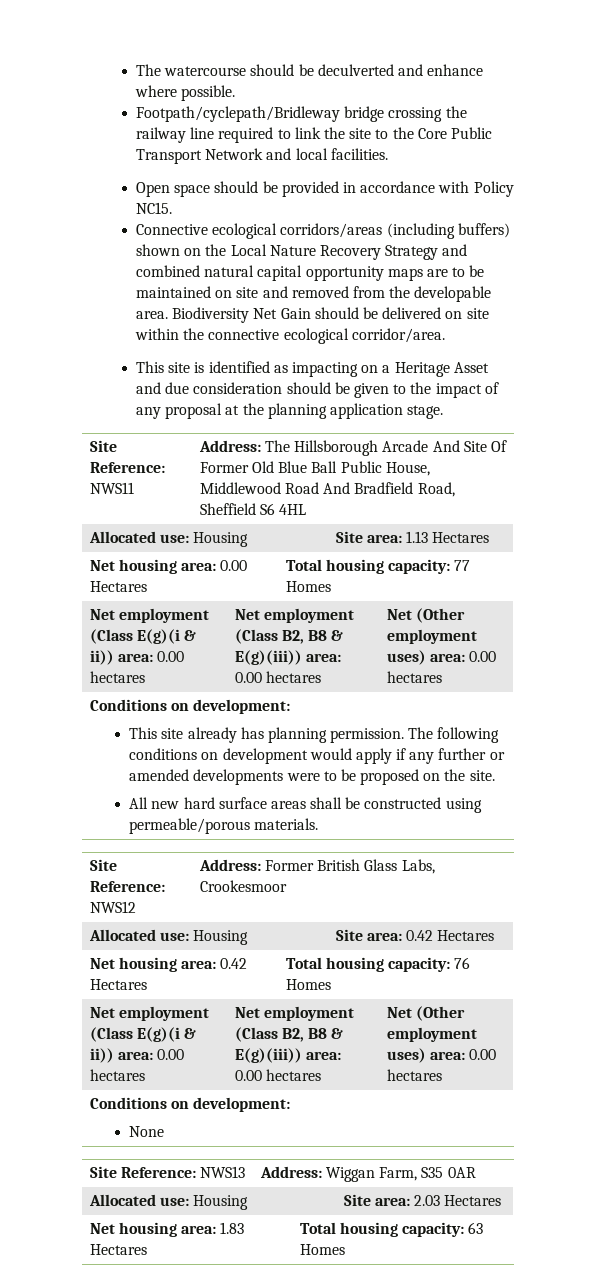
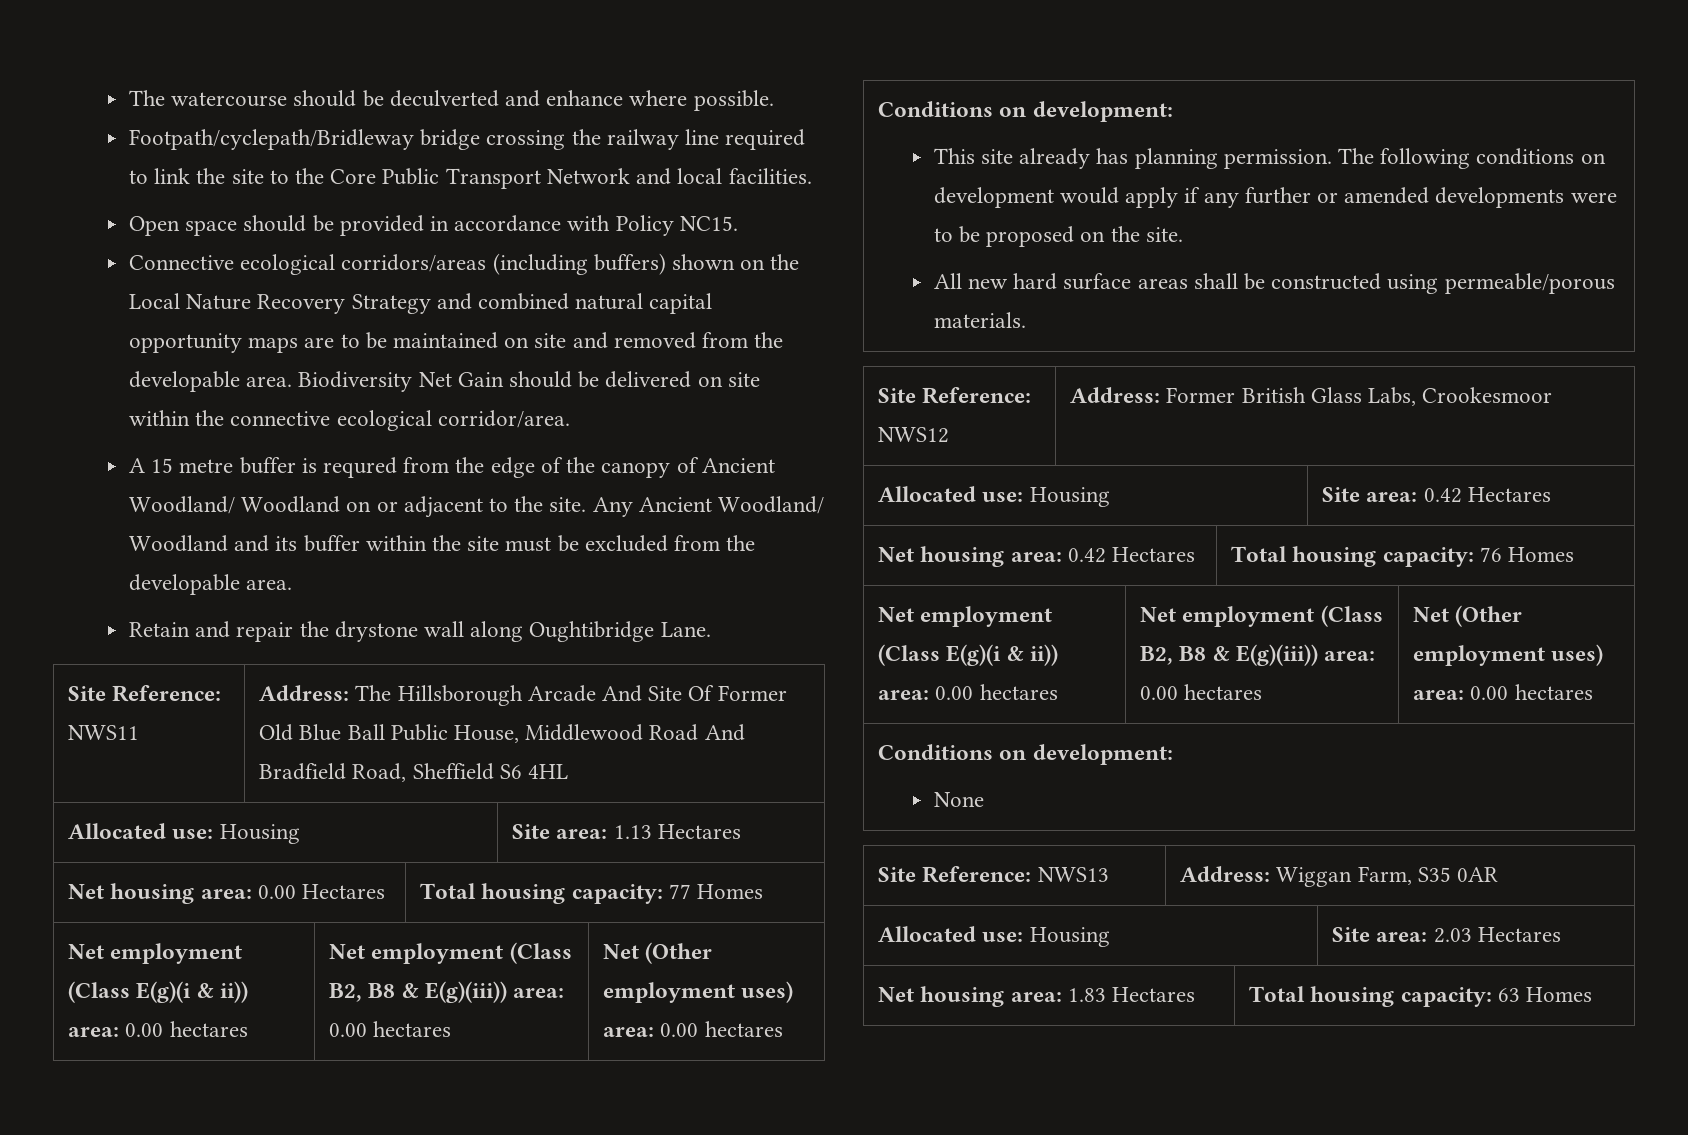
[136,361,489,377] [136,382,499,398] [136,403,444,419] This site is identified as impacting on a Heritage Asset and due consideration should be given to the impact of any proposal at the planning application stage. -> [128,457,775,478] [128,496,825,518] [128,535,756,552] [128,574,293,595] [128,621,711,642] A 15 metre buffer is requred from the edge of the canopy of Ancient Woodland/ Woodland on or adjacent to the site. Any Ancient Woodland/ Woodland and its buffer within the site must be excluded from the developable area. // Retain and repair the drystone wall along Oughtibridge Lane.

